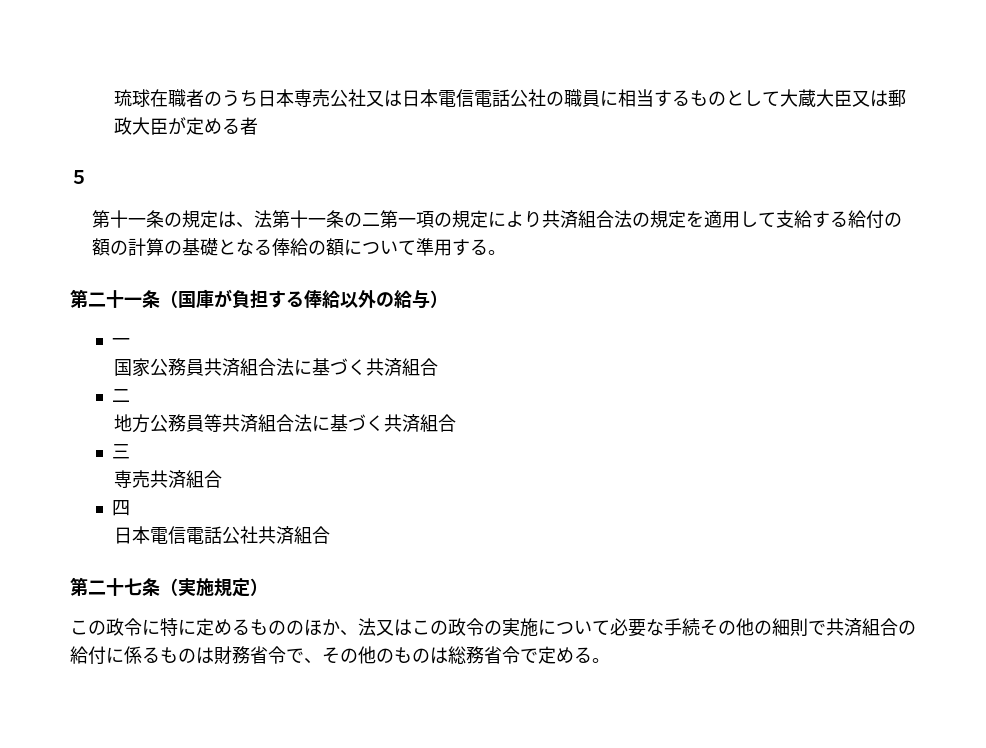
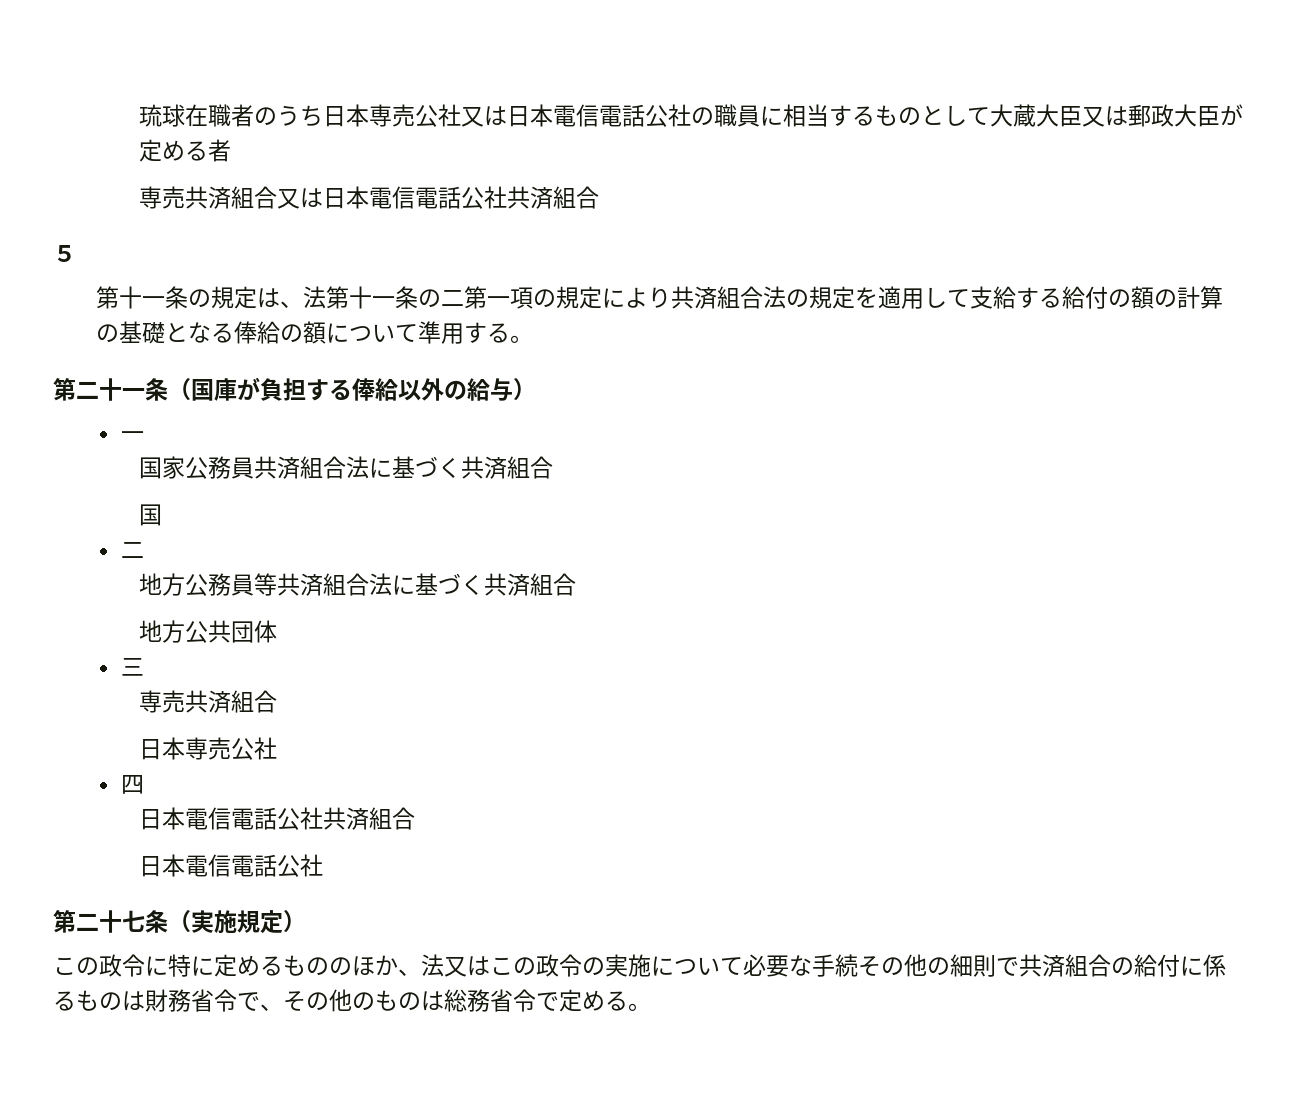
(258, 126) none -> [138,186,599,209] // 専売共済組合又は日本電信電話公社共済組合
(438, 367) none -> [138,504,162,526] // 国
(456, 423) none -> [138,620,277,643] // 地方公共団体
(222, 479) none -> [138,737,277,760] // 日本専売公社
(330, 535) none -> [138,854,323,877] // 日本電信電話公社

